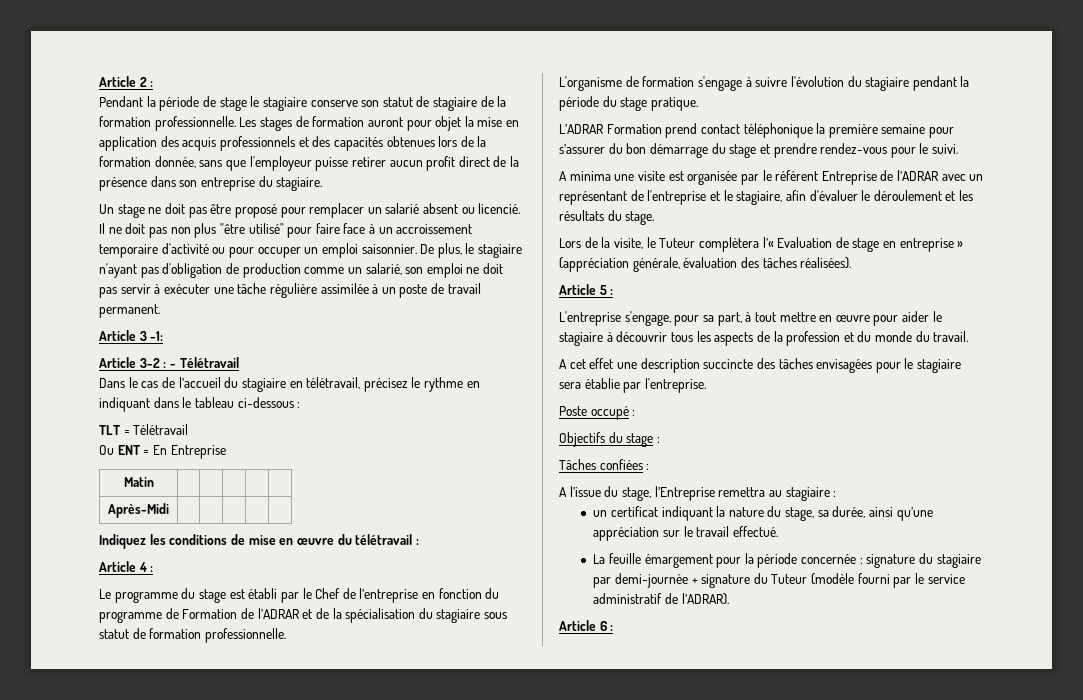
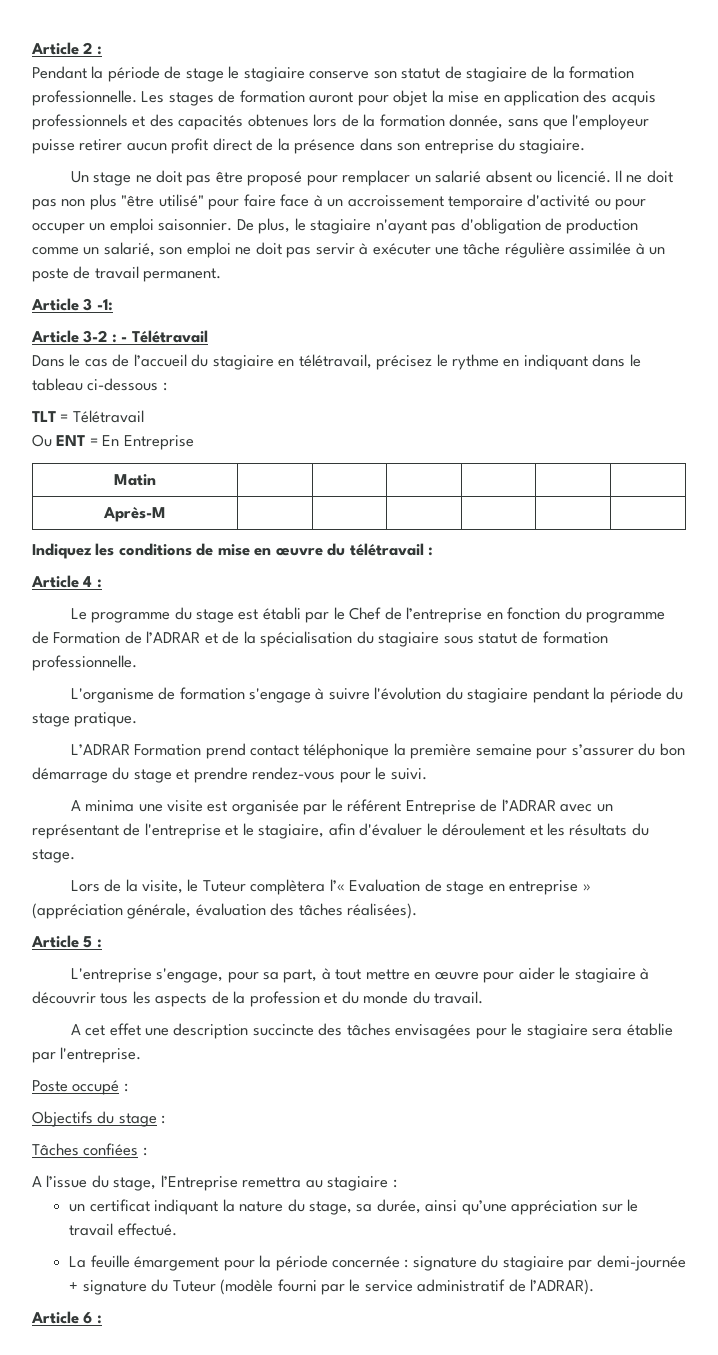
[108,503,169,518] // Après-Midi -> [103,506,166,522] | // Après-M |

